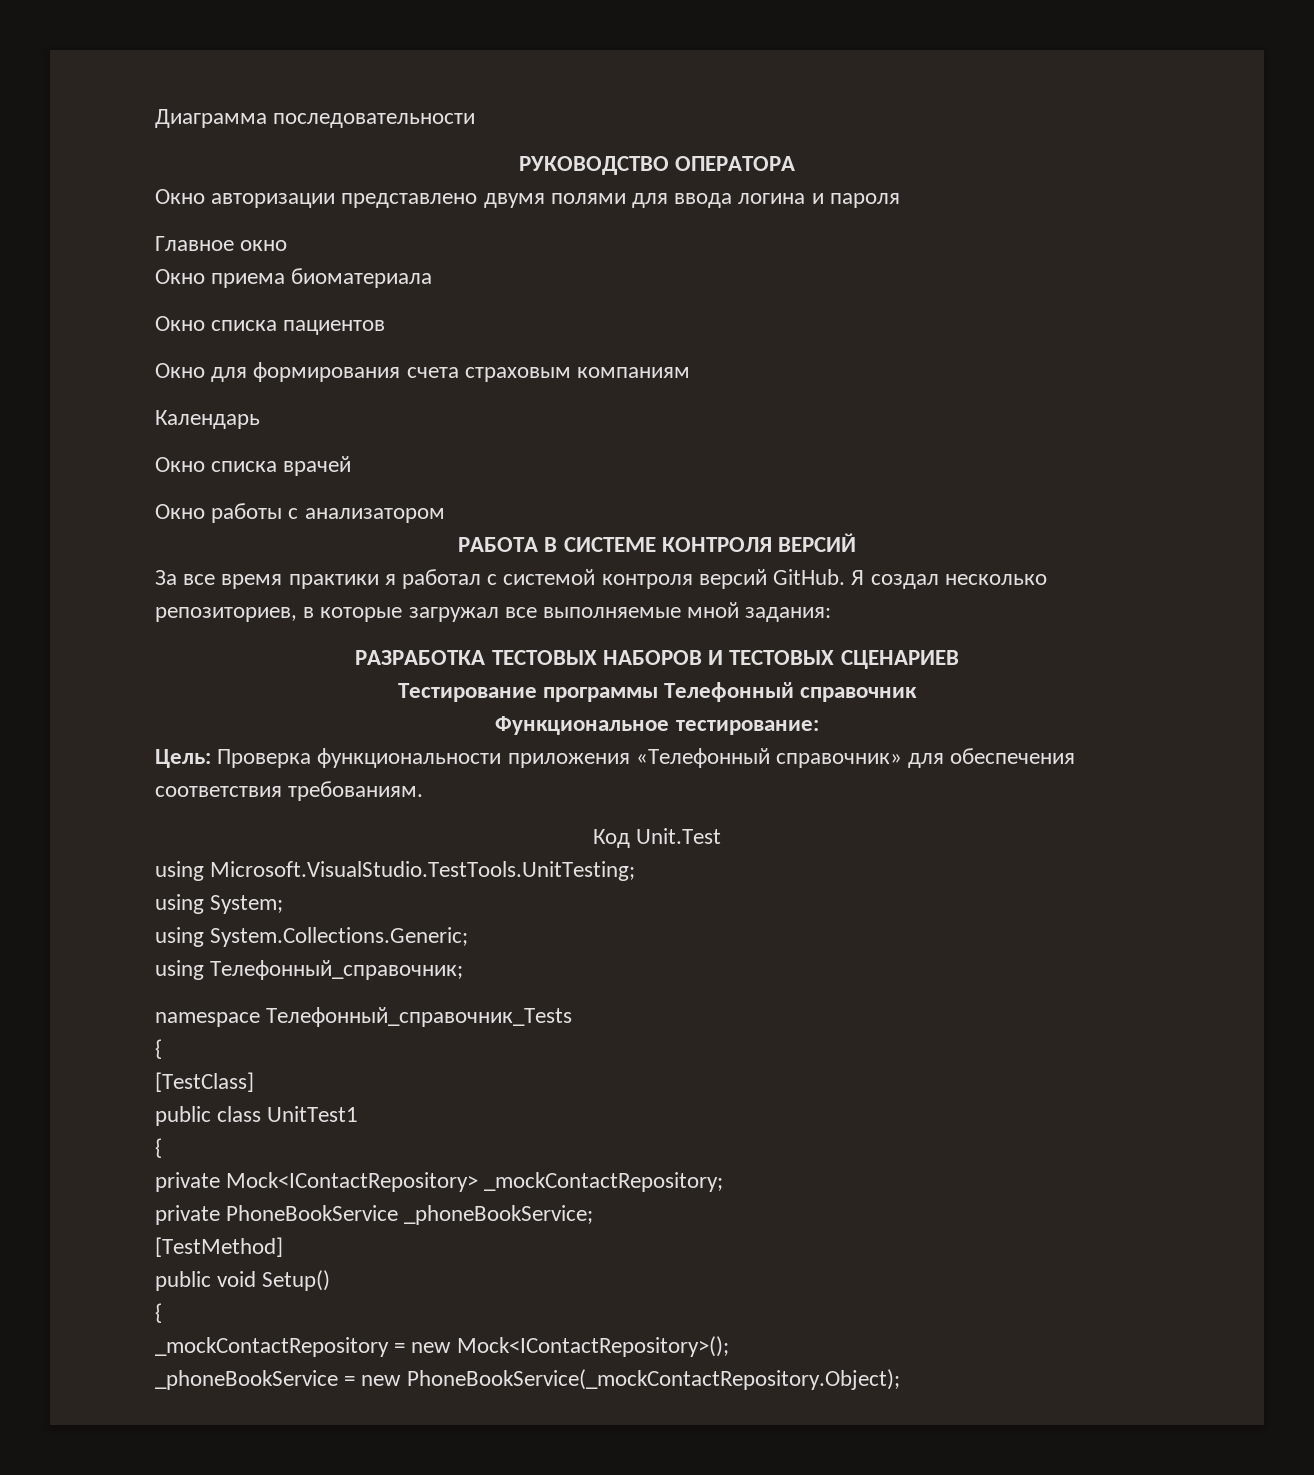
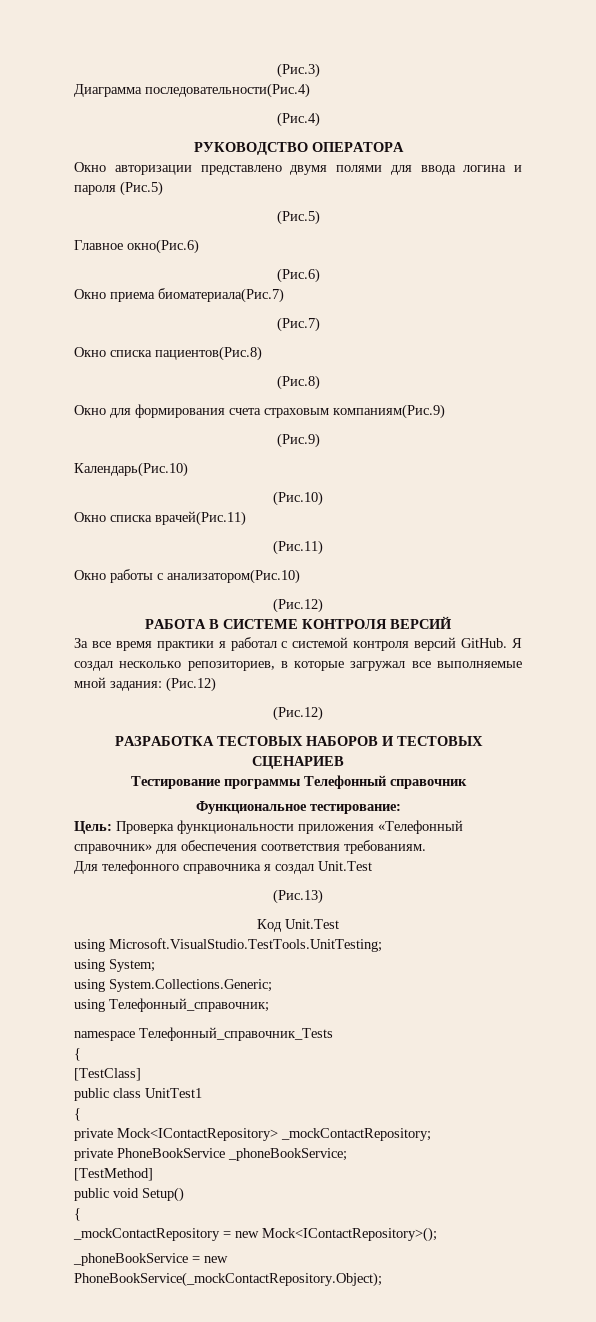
[155,109,476,128] Диаграмма последовательности -> [276,63,320,78] [74,83,310,98] [276,112,320,127] (Рис.3) // Диаграмма последовательности(Рис.4) // (Рис.4)
(900, 200) none -> [120,181,163,196] [276,210,320,225] (Рис.5) // (Рис.5)
[240,240,288,251] окно -> [127,239,199,254] [276,268,320,283] окно(Рис.6) // (Рис.6)
[291,268,433,288] [155,316,386,335] биоматериала // Окно списка пациентов -> [158,288,284,303] [276,317,320,332] [74,346,262,361] [276,375,320,390] биоматериала(Рис.7) // (Рис.7) // Окно списка пациентов(Рис.8) // (Рис.8)
[577,367,691,378] [155,410,260,429] [155,456,352,476] компаниям // Календарь // Окно списка врачей -> [333,404,445,419] [276,433,320,448] [74,462,188,477] [273,491,323,506] [74,511,246,526] [273,540,323,555] компаниям(Рис.9) // (Рис.9) // Календарь(Рис.10) // (Рис.10) // Окно списка врачей(Рис.11) // (Рис.11)
[304,508,445,523] анализатором -> [167,569,300,584] [273,598,323,613] анализатором(Рис.10) // (Рис.12)
(832, 614) none -> [166,677,216,692] [273,706,323,721] (Рис.12) // (Рис.12)
(424, 791) none -> [74,860,372,874] [273,889,323,904] // Для телефонного справочника я создал Unit.Test // (Рис.13)

